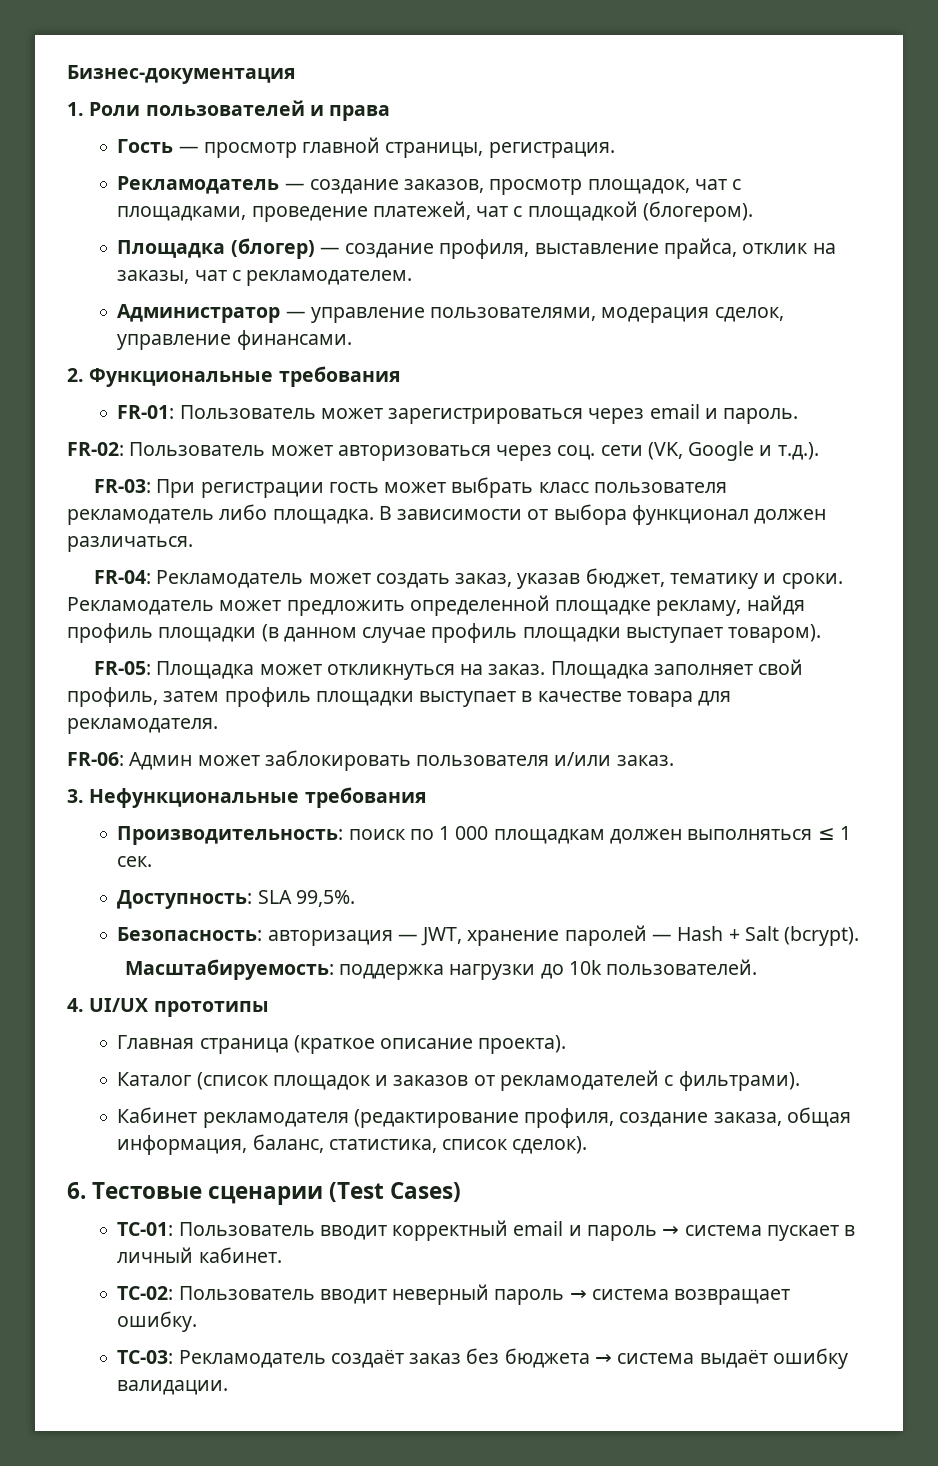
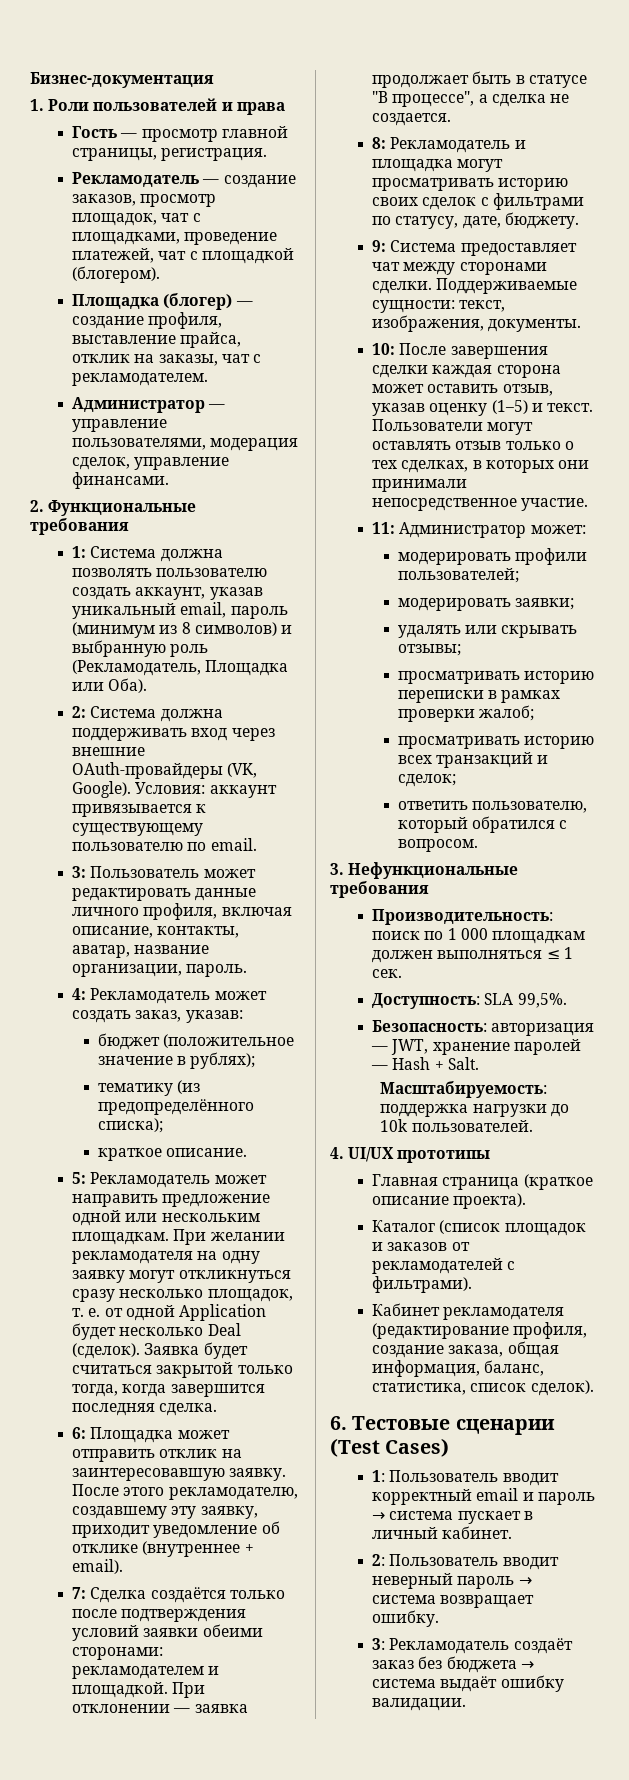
[117,404,799,424] [67,441,819,461] [94,477,727,498] [67,504,827,525] [67,536,193,552] [94,568,843,589] [67,595,805,616] [67,623,822,643] [94,659,804,680] [67,687,732,707] [67,718,218,734] [67,750,674,771] FR-01: Пользователь может зарегистрироваться через email и пароль. // FR-02: Пользователь может авторизоваться через соц. сети (VK, Google и т.д.). // FR-03: При регистрации гость может выбрать класс пользователя рекламодатель либо площадка. В зависимости от выбора функционал должен различаться. // FR-04: Рекламодатель может создать заказ, указав бюджет, тематику и сроки. Рекламодатель может предложить определенной площадке рекламу, найдя профиль площадки (в данном случае профиль площадки выступает товаром). // FR-05: Площадка может откликнуться на заказ. Площадка заполняет свой профиль, затем профиль площадки выступает в качестве товара для рекламодателя. // FR-06: Админ может заблокировать пользователя и/или заказ. -> [72,546,223,562] [72,568,268,577] [72,587,263,600] [72,602,288,619] [72,622,293,638] [72,640,209,657] [72,660,289,676] [72,678,148,693] [72,706,223,722] [72,728,275,741] [72,747,146,756] [72,762,258,779] [72,781,277,798] [72,804,207,817] [72,823,204,836] [72,838,257,851] [72,866,256,878] [72,888,257,901] [72,903,292,920] [72,926,240,938] [72,945,210,958] [72,964,248,977] [72,988,267,1004] [72,1010,243,1023] [97,1033,294,1050] [97,1052,255,1069] [97,1080,200,1096] [97,1099,254,1115] [97,1118,163,1133] [97,1148,247,1161] [72,1172,267,1188] [72,1194,271,1207] [72,1210,260,1226] [72,1229,285,1245] [72,1251,260,1264] [72,1270,291,1283] [72,1289,293,1302] [72,1304,267,1321] [72,1323,241,1340] [72,1342,248,1359] [72,1362,293,1378] [72,1384,265,1397] [72,1403,218,1416] [72,1427,230,1443] [72,1449,242,1462] [72,1468,287,1481] [72,1484,298,1500] [72,1506,258,1519] [72,1521,280,1538] [72,1541,254,1557] [72,1559,124,1574] [72,1587,285,1603] [72,1609,247,1622] [72,1624,263,1641] [72,1647,164,1660] [72,1666,220,1679] [72,1682,206,1698] [72,1704,248,1713] [372,71,587,88] [372,91,570,107] [372,113,452,126] [372,137,526,153] [372,159,504,172] [372,178,569,191] [372,193,584,210] [372,212,579,229] [372,240,577,256] [372,262,547,275] [372,278,578,294] [372,300,506,313] [372,315,582,332] [372,343,548,359] [372,365,561,378] [372,384,553,396] [372,400,594,416] [372,419,534,435] [372,441,574,450] [372,460,590,473] [372,479,468,492] [372,498,589,511] [372,522,586,538] [397,548,587,565] [397,568,519,583] [397,598,574,611] [397,625,577,638] [397,644,461,656] [397,671,594,684] [397,690,560,703] [397,705,534,722] [397,736,594,749] [397,752,548,768] [397,774,456,787] [397,801,587,813] [397,816,567,833] [397,839,478,852] 1: Система должна позволять пользователю создать аккаунт, указав уникальный email, пароль (минимум из 8 символов) и выбранную роль (Рекламодатель, Площадка или Оба). // 2: Система должна поддерживать вход через внешние OAuth-провайдеры (VK, Google). Условия: аккаунт привязывается к существующему пользователю по email. // 3: Пользователь может редактировать данные личного профиля, включая описание, контакты, аватар, название организации, пароль. // 4: Рекламодатель может создать заказ, указав: // бюджет (положительное значение в рублях); // тематику (из предопределённого списка); // краткое описание. // 5: Рекламодатель может направить предложение одной или нескольким площадкам. При желании рекламодателя на одну заявку могут откликнуться сразу несколько площадок, т. е. от одной Application будет несколько Deal (сделок). Заявка будет считаться закрытой только тогда, когда завершится последняя сделка. // 6: Площадка может отправить отклик на заинтересовавшую заявку. После этого рекламодателю, создавшему эту заявку, приходит уведомление об отклике (внутреннее + email). // 7: Сделка создаётся только после подтверждения условий заявки обеими сторонами: рекламодателем и площадкой. При отклонении — заявка продолжает быть в статусе "В процессе", а сделка не создается. // 8: Рекламодатель и площадка могут просматривать историю своих сделок с фильтрами по статусу, дате, бюджету. // 9: Система предоставляет чат между сторонами сделки. Поддерживаемые сущности: текст, изображения, документы. // 10: После завершения сделки каждая сторона может оставить отзыв, указав оценку (1–5) и текст. Пользователи могут оставлять отзыв только о тех сделках, в которых они принимали непосредственное участие. // 11: Администратор может: // модерировать профили пользователей; // модерировать заявки; // удалять или скрывать отзывы; // просматривать историю переписки в рамках проверки жалоб; // просматривать историю всех транзакций и сделок; // ответить пользователю, который обратился с вопросом.
[744,926,860,946] Salt (bcrypt). -> [447,1057,479,1070] Salt.
[117,1222,174,1236] TC-01: -> [372,1470,386,1482] 1:
[117,1286,174,1300] TC-02: -> [372,1554,386,1566] 2:
[117,1350,174,1364] TC-03: -> [372,1638,386,1650] 3:

